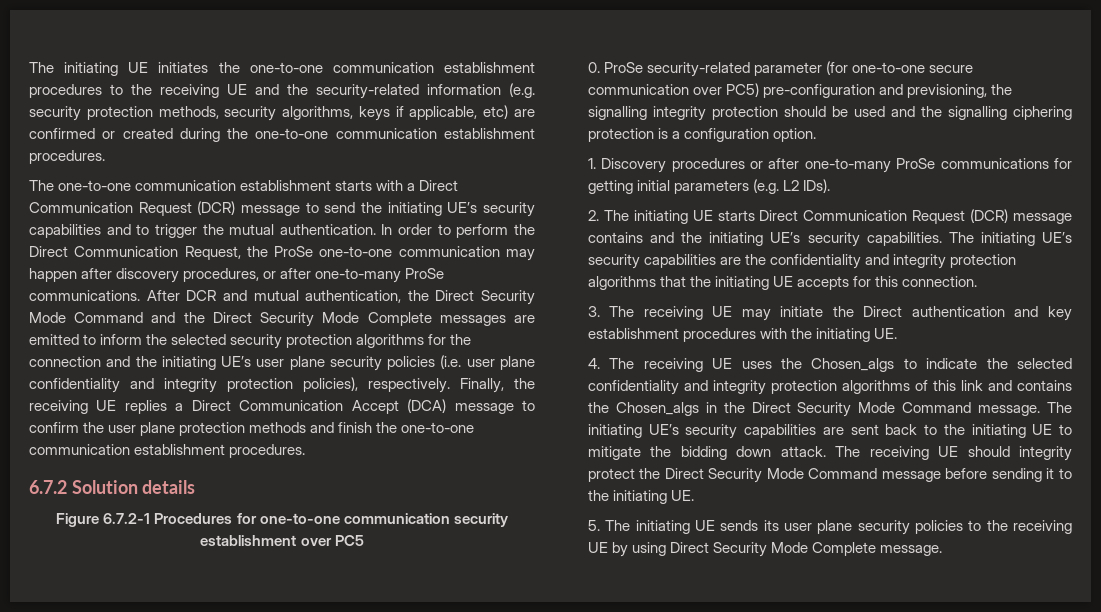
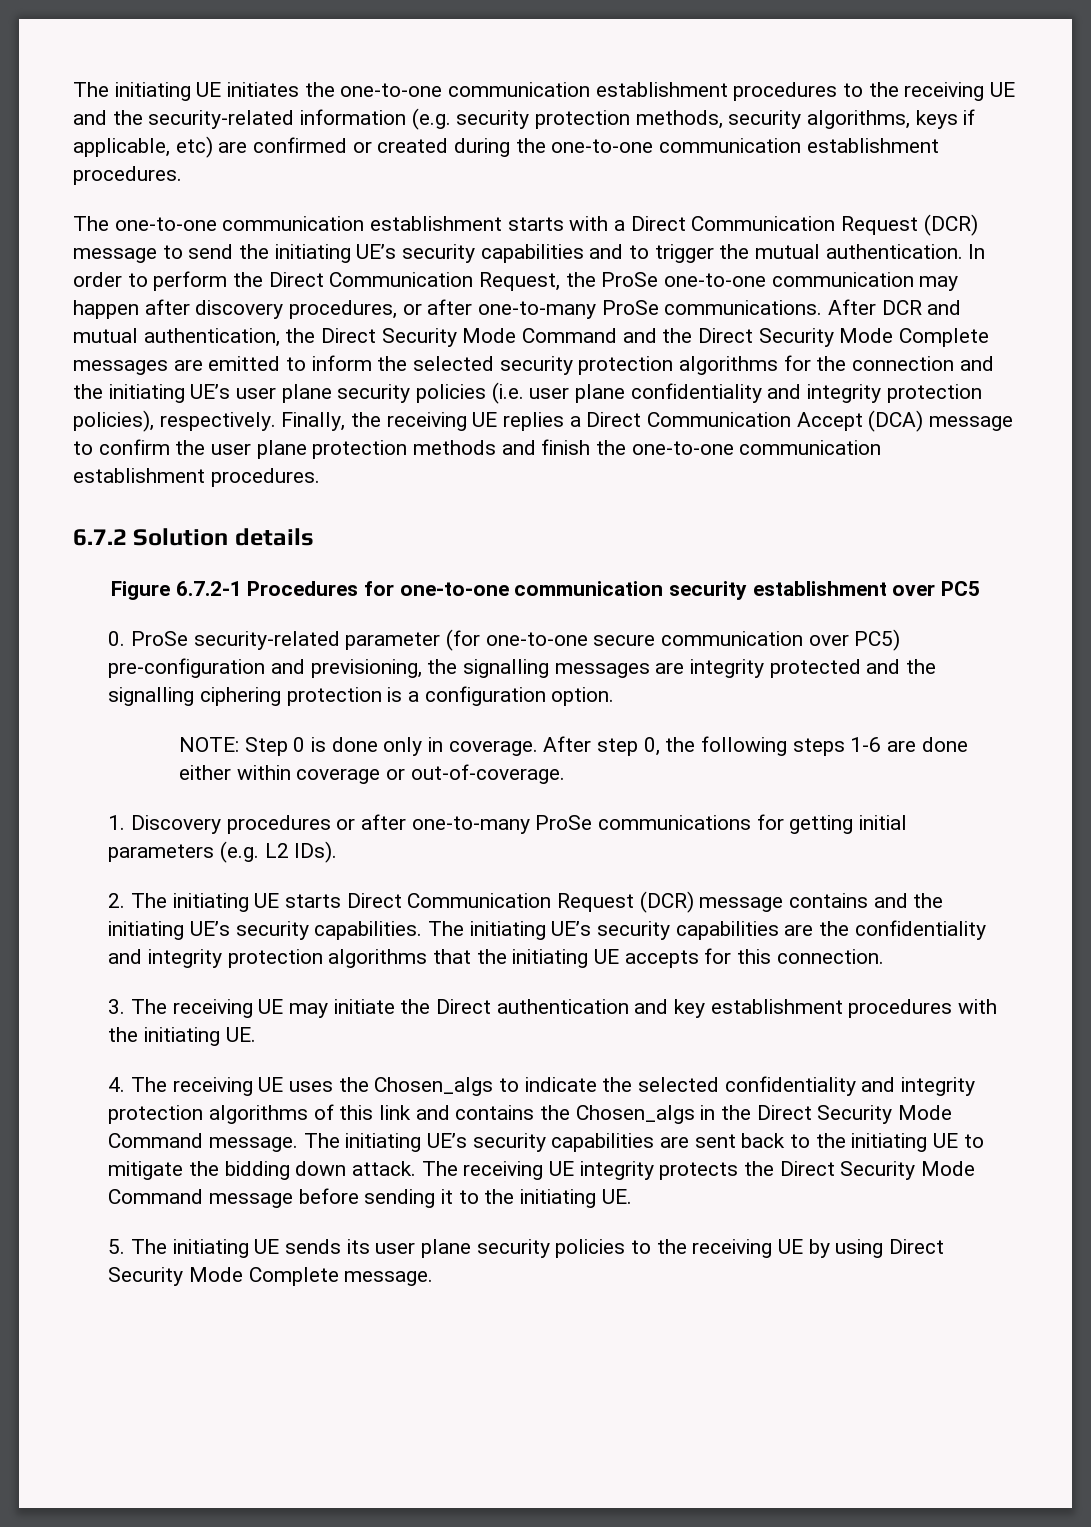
[652,106,885,121] integrity protection should be used -> [554,659,861,678] messages are integrity protected
(817, 135) none -> [178,736,968,756] [178,764,565,784] // NOTE: Step 0 is done only in coverage. After step 0, the following steps 1-6 are done either within coverage or out-of-coverage.
[967,446,1072,461] [587,468,635,482] should integrity protect -> [579,1161,739,1180] integrity protects

